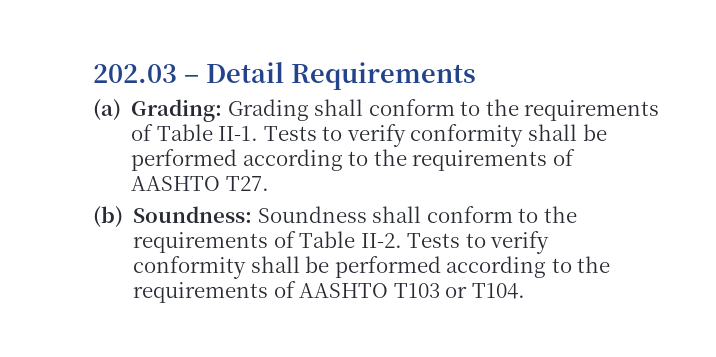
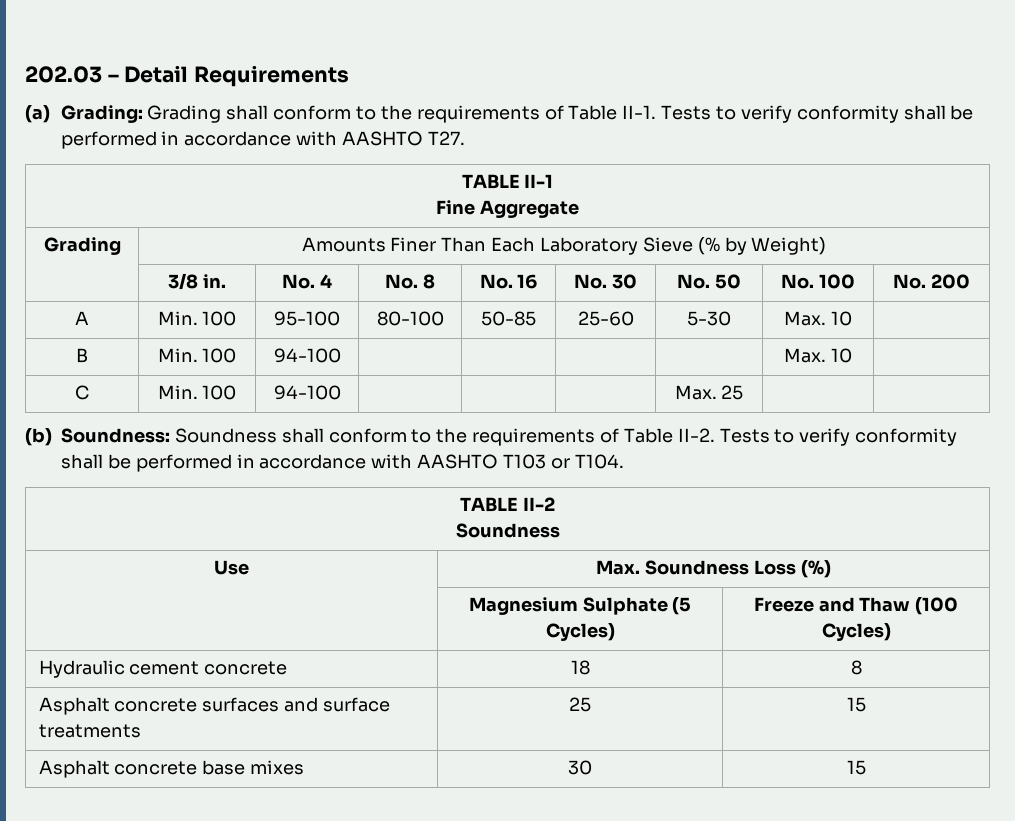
[242,149,575,171] [131,176,269,191] according to the requirements of AASHTO T27. -> [161,131,465,146] [461,174,554,189] [436,200,579,218] [43,237,121,255] [301,237,827,255] [168,273,226,290] [282,274,332,289] [385,274,435,289] [479,274,538,289] [574,274,637,289] [677,274,741,289] [781,274,855,289] [893,274,970,289] [75,311,89,325] [157,311,237,326] [274,311,340,326] [376,311,444,326] [481,311,536,326] [577,311,634,326] [687,311,731,326] [784,311,852,326] [76,348,88,363] [157,348,237,363] [273,348,341,363] [784,348,852,363] [75,385,89,400] [157,385,237,400] [273,385,341,400] [674,385,744,400] in accordance with AASHTO T27. // TABLE II-1 // Fine Aggregate // Grading | Amounts Finer Than Each Laboratory Sieve (% by Weight) // | 3/8 in. | No. 4 | No. 8 | No. 16 | No. 30 | No. 50 | No. 100 | No. 200 // A | Min. 100 | 95-100 | 80-100 | 50-85 | 25-60 | 5-30 | Max. 10 | // B | Min. 100 | 94-100 | | | | | Max. 10 | // C | Min. 100 | 94-100 | | | | Max. 25 | |
[446,256,611,278] [133,281,296,303] according to the requirements of -> [236,454,413,469] in accordance with
(525, 291) none -> [460,497,555,512] [455,523,560,538] [214,560,249,575] [596,560,831,578] [468,597,692,615] [545,623,615,641] [753,597,959,615] [821,623,891,641] [38,660,288,678] [570,660,590,675] [850,660,862,675] [38,697,390,715] [38,724,141,738] [569,697,591,712] [846,697,866,712] [38,760,305,778] [568,760,592,775] [846,760,866,775] // TABLE II-2 // Soundness // Use | Max. Soundness Loss (%) // | Magnesium Sulphate (5 Cycles) | Freeze and Thaw (100 Cycles) // Hydraulic cement concrete | 18 | 8 // Asphalt concrete surfaces and surface treatments | 25 | 15 // Asphalt concrete base mixes | 30 | 15

